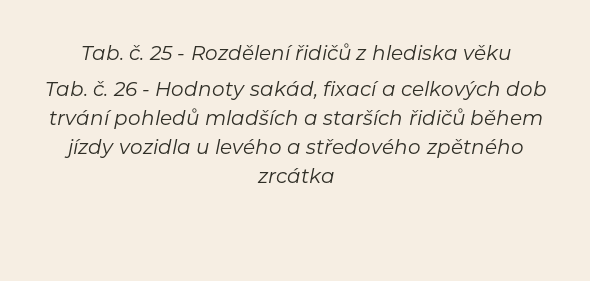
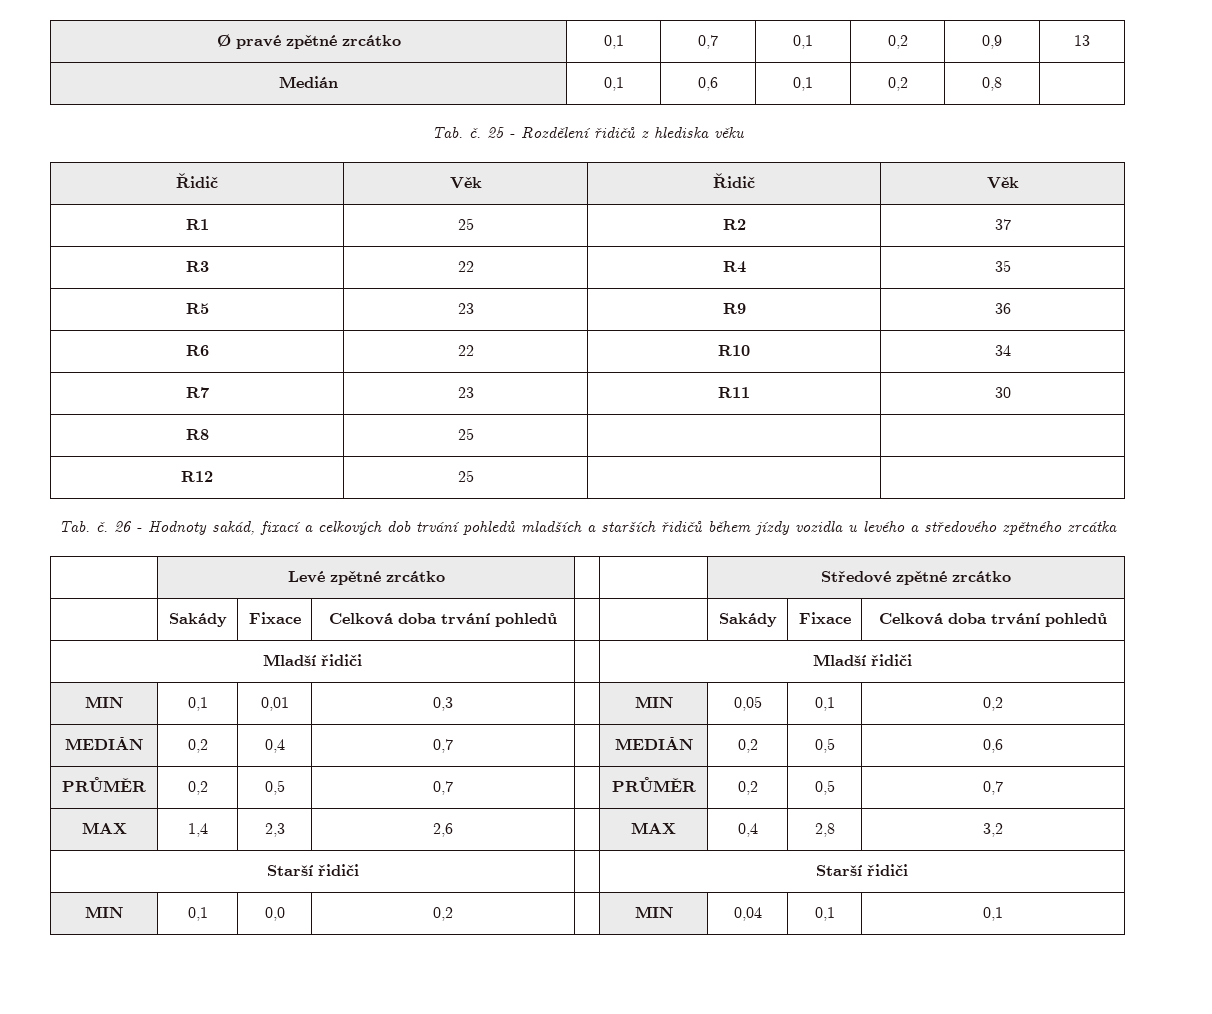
(80, 52) none -> [216,34,401,49] [603,35,624,49] [698,35,718,49] [793,35,813,49] [887,35,908,49] [982,35,1002,49] [1074,35,1090,46] [279,76,338,88] [603,77,624,91] [698,77,718,91] [793,77,813,91] [887,77,908,91] [982,77,1002,91] Ø pravé zpětné zrcátko | 0,1 | 0,7 | 0,1 | 0,2 | 0,9 | 13 // Medián | 0,1 | 0,6 | 0,1 | 0,2 | 0,8 | //
(512, 52) none -> [176,173,218,188] [449,177,482,189] [713,173,755,188] [986,177,1019,189] [185,219,209,230] [457,218,474,230] [722,219,746,230] [994,219,1011,230] [185,261,209,272] [457,261,474,272] [722,261,746,273] [994,260,1011,272] [185,303,209,314] [457,303,474,314] [722,303,746,314] [994,303,1011,314] [185,345,209,356] [457,345,474,356] [718,345,750,356] [994,345,1011,356] [185,387,209,398] [457,387,474,398] [718,387,750,398] [994,387,1011,398] [185,429,209,440] [457,428,474,440] [181,471,213,482] [457,470,474,482] // Řidič | Věk | Řidič | Věk // R1 | 25 | R2 | 37 // R3 | 22 | R4 | 35 // R5 | 23 | R9 | 36 // R6 | 22 | R10 | 34 // R7 | 23 | R11 | 30 // R8 | 25 | | // R12 | 25 | |
(335, 175) none -> [287,571,445,585] [821,571,1011,585] [168,613,227,627] [248,612,301,624] [329,613,557,627] [718,613,777,627] [798,612,851,624] [879,613,1107,627] [263,654,363,666] [812,654,912,666] [85,696,123,708] [187,697,208,711] [260,697,289,711] [433,697,454,711] [634,696,673,708] [733,696,762,711] [814,697,835,711] [983,697,1003,711] [65,737,143,750] [187,739,208,753] [264,739,285,753] [433,739,454,753] [614,737,693,750] [737,739,758,753] [814,738,835,753] [983,739,1003,753] [62,777,146,792] [187,781,208,795] [264,780,285,795] [433,781,454,795] [611,777,696,792] [737,781,758,795] [814,780,835,795] [983,781,1003,795] [81,822,127,834] [187,823,208,837] [264,823,285,837] [433,823,454,837] [631,822,676,834] [737,823,758,837] [814,823,835,837] [983,823,1003,837] [266,864,359,876] [816,864,908,876] [85,906,123,918] [187,907,208,921] [264,907,285,921] [433,907,454,921] [634,906,673,918] [733,907,762,921] [814,907,835,921] [983,907,1003,921] // | Levé zpětné zrcátko | | | Středové zpětné zrcátko // | Sakády | Fixace | Celková doba trvání pohledů | | | Sakády | Fixace | Celková doba trvání pohledů // Mladší řidiči | | Mladší řidiči // MIN | 0,1 | 0,01 | 0,3 | | MIN | 0,05 | 0,1 | 0,2 // MEDIÁN | 0,2 | 0,4 | 0,7 | | MEDIÁN | 0,2 | 0,5 | 0,6 // PRŮMĚR | 0,2 | 0,5 | 0,7 | | PRŮMĚR | 0,2 | 0,5 | 0,7 // MAX | 1,4 | 2,3 | 2,6 | | MAX | 0,4 | 2,8 | 3,2 // Starší řidiči | | Starší řidiči // MIN | 0,1 | 0,0 | 0,2 | | MIN | 0,04 | 0,1 | 0,1

